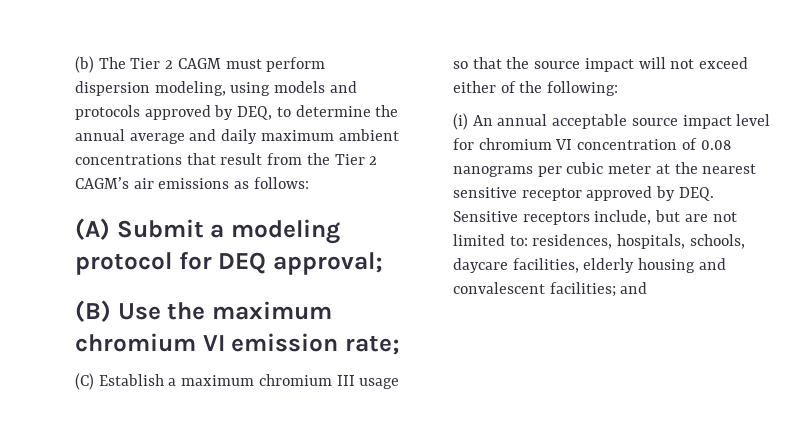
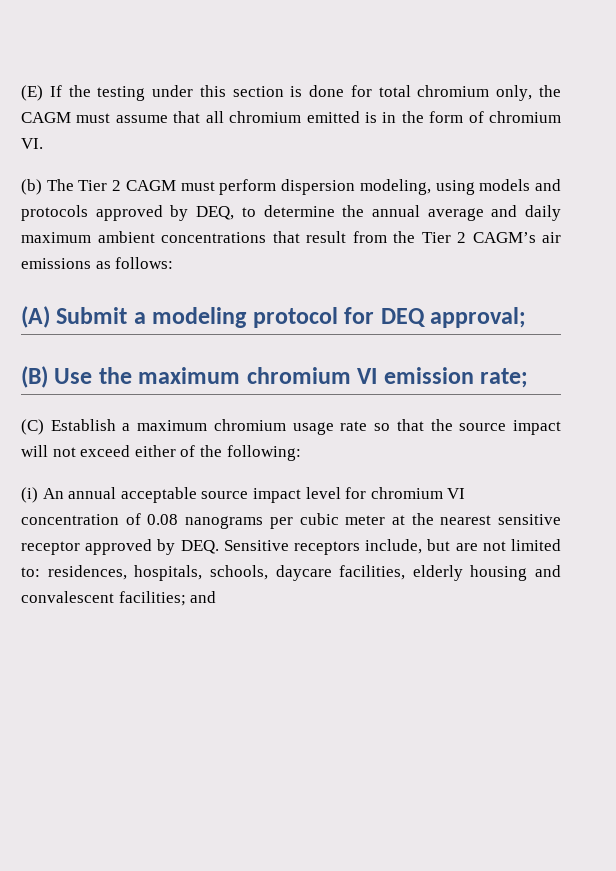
(75, 64) none -> [21,85,561,101] [21,111,561,123] [21,138,43,149] (E) If the testing under this section is done for total chromium only, the CAGM must assume that all chromium emitted is in the form of chromium VI. //
[336,375,400,389] III usage -> [292,421,368,435] usage rate

